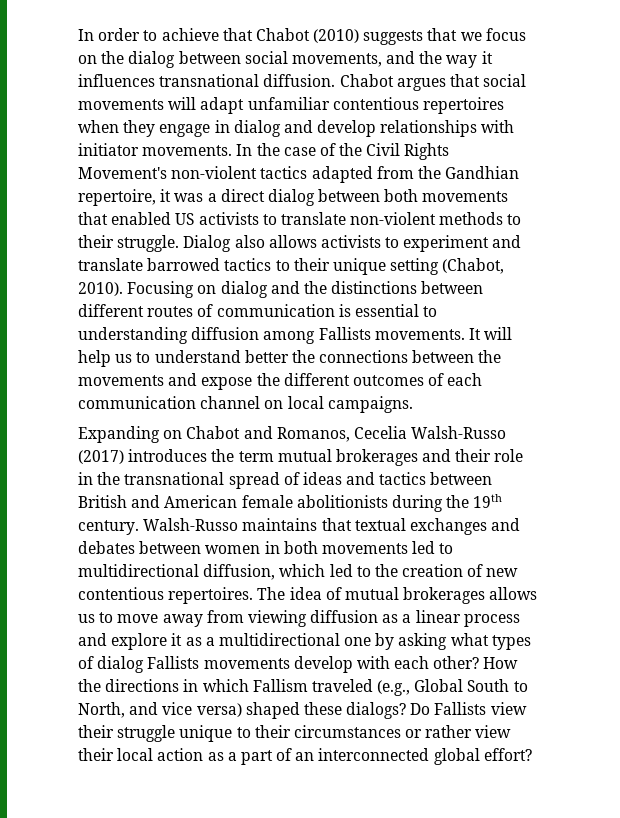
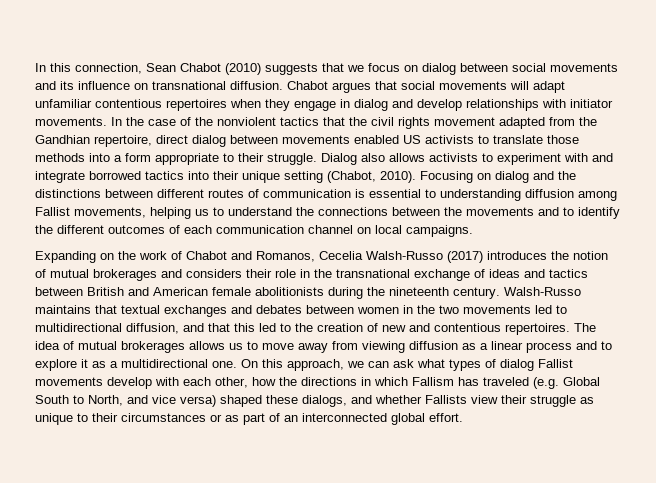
[78,28,253,41] In order to achieve that -> [35,63,176,74] In this connection, Sean
[101,51,125,64] the -> (418, 68) none
[291,51,493,68] [78,74,155,87] movements, and the way it influences -> [550,63,618,72] [35,81,148,90] movements and its influence on
[366,143,450,160] [78,166,308,179] Civil Rights Movement's non-violent tactics -> [217,117,495,129] nonviolent tactics that the civil rights movement
[160,189,509,206] [78,212,108,225] it was a direct dialog between both movements that -> [156,135,350,147] direct dialog between movements
[350,212,504,225] non-violent methods -> [547,135,579,144] [35,153,219,165] those methods into a form appropriate
[492,235,522,248] [78,258,290,271] and translate barrowed tactics to -> [564,153,613,162] [35,171,209,183] with and integrate borrowed tactics into
[318,327,513,340] [78,350,111,367] Fallists movements. It will help -> [35,207,191,219] Fallist movements, helping
[244,350,289,363] better -> (292, 211) none
[201,377,253,390] expose -> [563,207,620,219] to identify
(183, 434) none -> [118,251,182,260] the work of
[238,451,274,462] term -> [573,251,608,260] [35,269,46,278] notion of
(452, 455) none -> [186,269,242,278] considers
[228,472,280,489] spread -> [414,269,470,281] exchange
[473,494,503,508] 19th -> [389,287,449,296] nineteenth
[283,541,318,554] both -> [417,305,459,314] the two
[279,564,326,577] which -> [183,323,255,332] and that this
(519, 572) none -> [409,323,430,332] and
(107, 639) none -> [601,341,612,350] to
[344,633,448,650] one by asking -> [212,359,414,371] one. On this approach, we can ask
[147,656,200,669] Fallists -> [538,359,573,368] Fallist
[433,656,519,669] other? How -> [215,377,276,388] other, how
[311,679,411,696] traveled (e.g., -> [458,377,559,389] has traveled (e.g.
[346,702,431,719] dialogs? Do -> [302,395,422,407] dialogs, and whether
(176, 733) none -> [580,397,594,404] as
[425,725,512,738] [78,748,237,761] rather view their local action as a -> [225,415,239,422] as
[483,748,532,761] effort? -> [429,413,463,422] effort.

